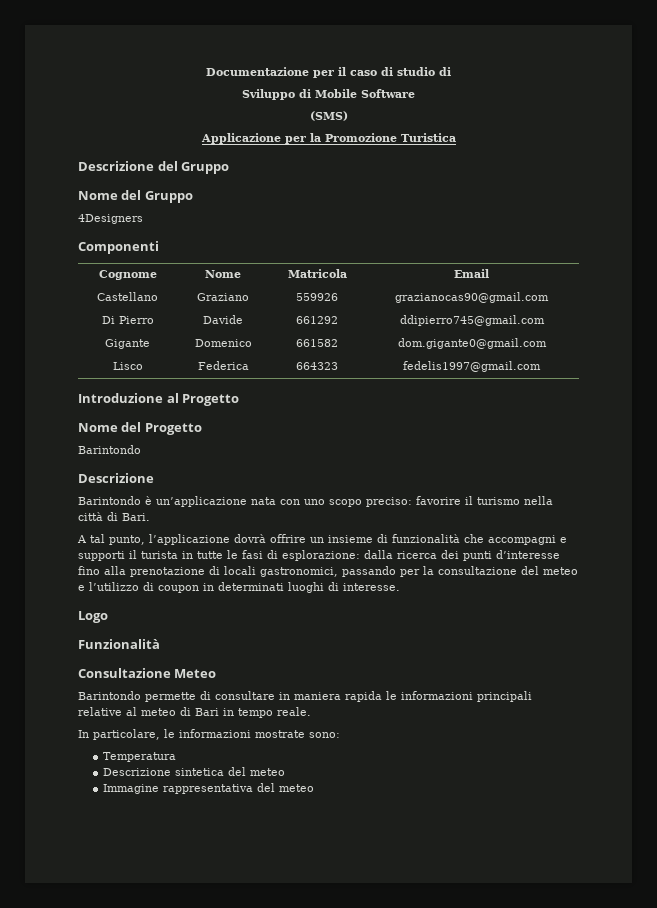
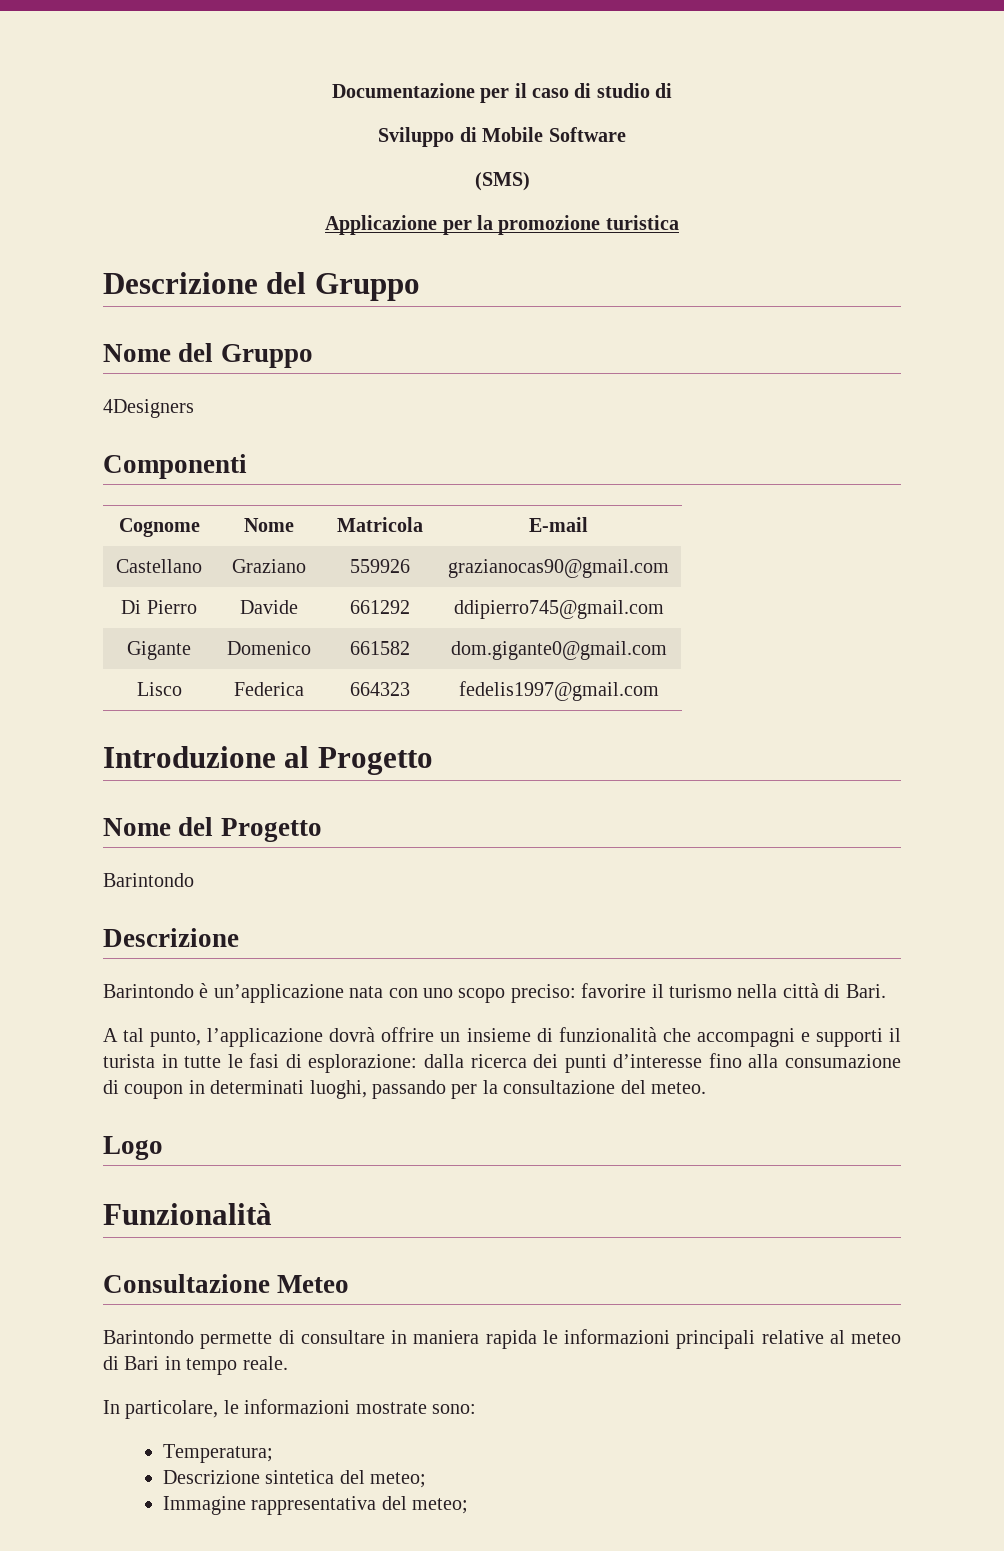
[324,133,456,142] Promozione Turistica -> [498,215,679,235] promozione turistica
[454,269,489,278] Email -> [529,517,588,532] E-mail
[130,566,338,577] prenotazione di locali gastronomici, -> [784,1054,901,1068] [103,1080,367,1099] consumazione di coupon in determinati luoghi,
[543,567,578,575] [78,582,400,593] meteo e l’utilizzo di coupon in determinati luoghi di interesse. -> [650,1082,706,1094] meteo.
[103,752,177,762] Temperatura -> [162,1444,273,1463] Temperatura;
[250,768,286,776] meteo -> [370,1472,427,1488] meteo;
[279,784,315,792] meteo -> [412,1498,469,1514] meteo;

